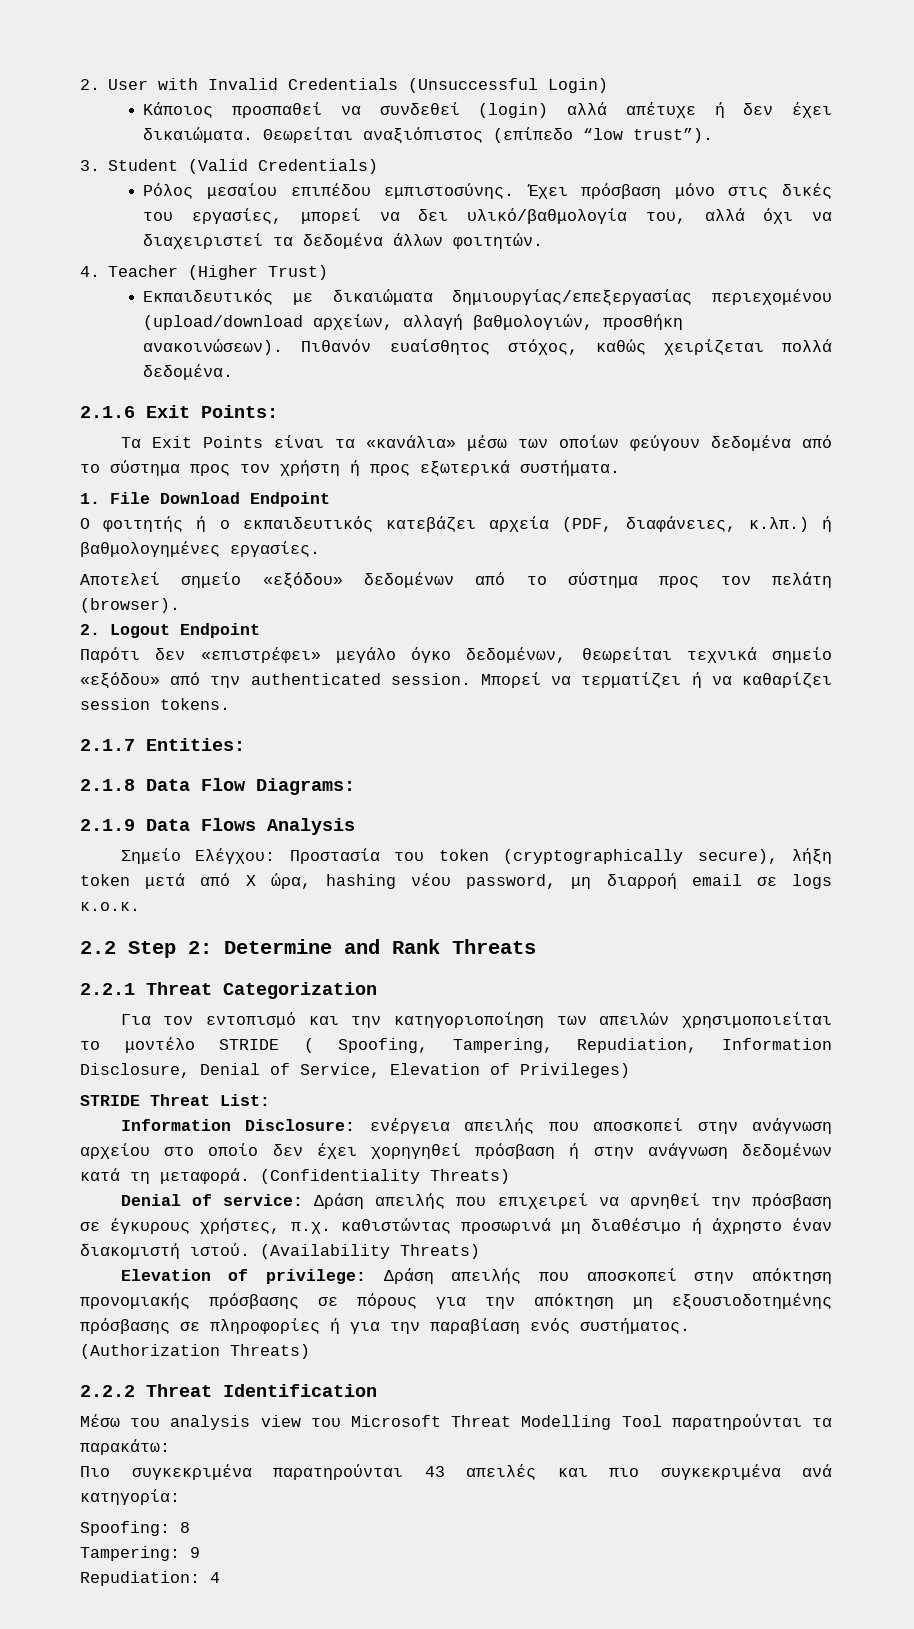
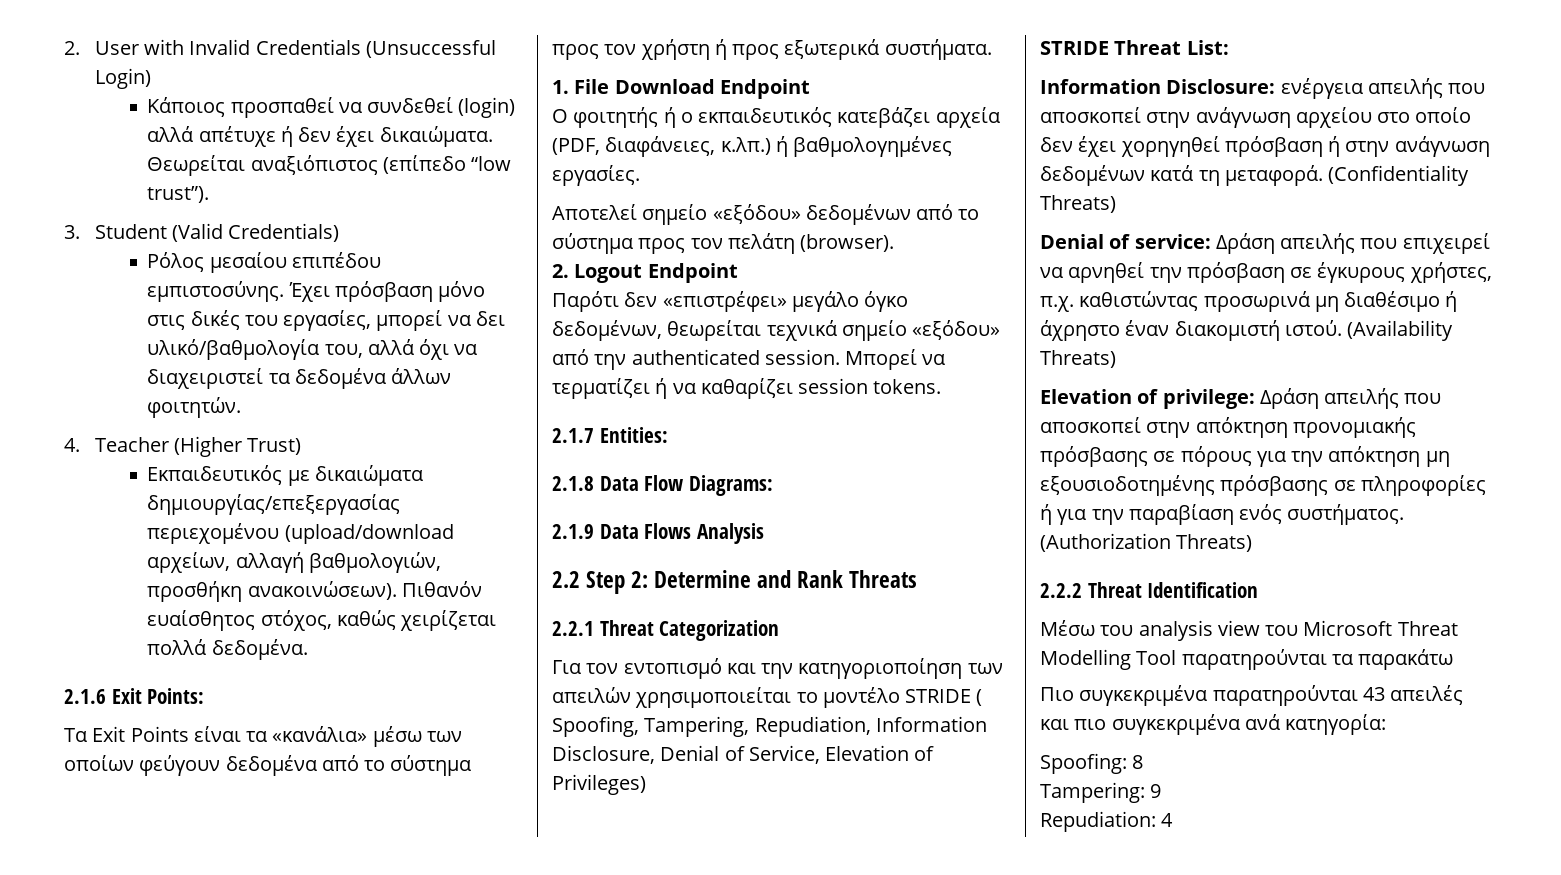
[120,848,832,865] [80,873,832,889] [80,902,140,911] // Σημείο Ελέγχου: Προστασία του token (cryptographically secure), λήξη token μετά από Χ ώρα, hashing νέου password, μη διαρροή email σε logs κ.ο.κ. -> (765, 533) none
[80,1439,170,1455] παρακάτω: -> [1358,649,1454,670] παρακάτω

